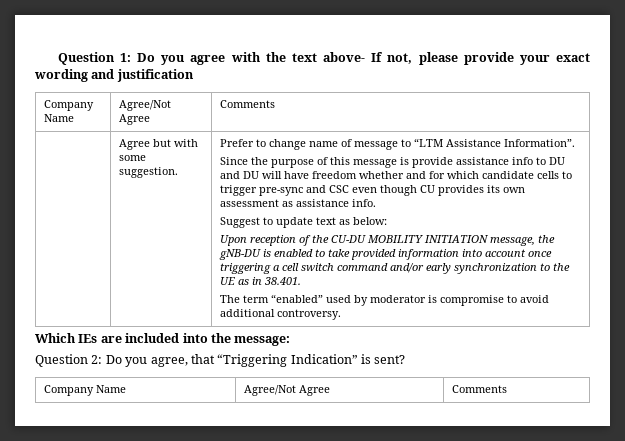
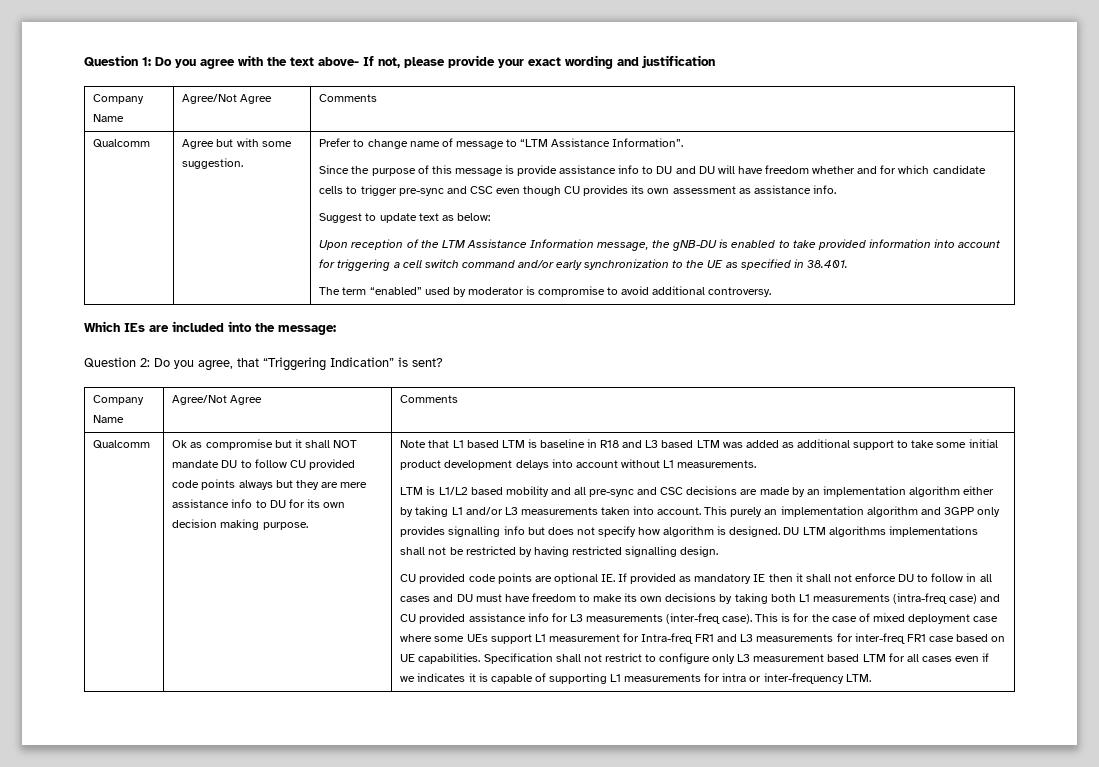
(276, 104) none -> [93,139,151,148] Qualcomm
[331,235,490,243] CU-DU MOBILITY INITIATION -> [441,239,594,248] LTM Assistance Information
[528,251,553,257] once -> [319,259,336,268] for
(250, 282) none -> [740,259,791,270] specified
(508, 389) none -> [93,440,151,449] [172,439,357,450] [172,459,355,470] [172,479,367,490] [172,499,345,508] [172,519,308,530] [400,439,998,450] [400,459,757,470] [400,486,995,497] [400,506,1000,517] [400,526,978,537] [400,546,719,557] [400,573,992,584] [400,593,1001,604] [400,613,999,624] [400,633,1006,644] [400,653,990,664] [400,673,871,684] // Qualcomm | Ok as compromise but it shall NOT mandate DU to follow CU provided code points always but they are mere assistance info to DU for its own decision making purpose. | Note that L1 based LTM is baseline in R18 and L3 based LTM was added as additional support to take some initial product development delays into account without L1 measurements. // LTM is L1/L2 based mobility and all pre-sync and CSC decisions are made by an implementation algorithm either by taking L1 and/or L3 measurements taken into account. This purely an implementation algorithm and 3GPP only provides signalling info but does not specify how algorithm is designed. DU LTM algorithms implementations shall not be restricted by having restricted signalling design. // CU provided code points are optional IE. If provided as mandatory IE then it shall not enforce DU to follow in all cases and DU must have freedom to make its own decisions by taking both L1 measurements (intra-freq case) and CU provided assistance info for L3 measurements (inter-freq case). This is for the case of mixed deployment case where some UEs support L1 measurement for Intra-freq FR1 and L3 measurements for inter-freq FR1 case based on UE capabilities. Specification shall not restrict to configure only L3 measurement based LTM for all cases even if we indicates it is capable of supporting L1 measurements for intra or inter-frequency LTM.

